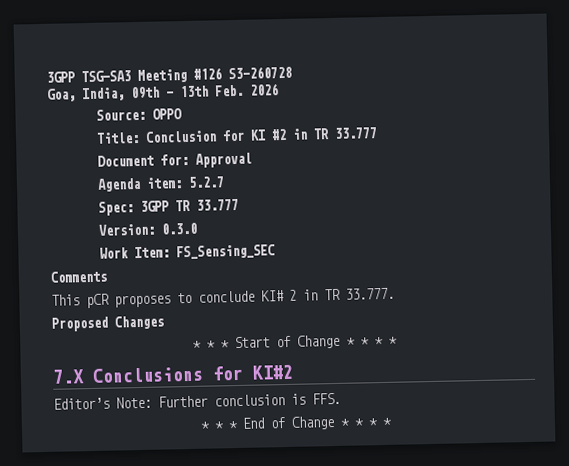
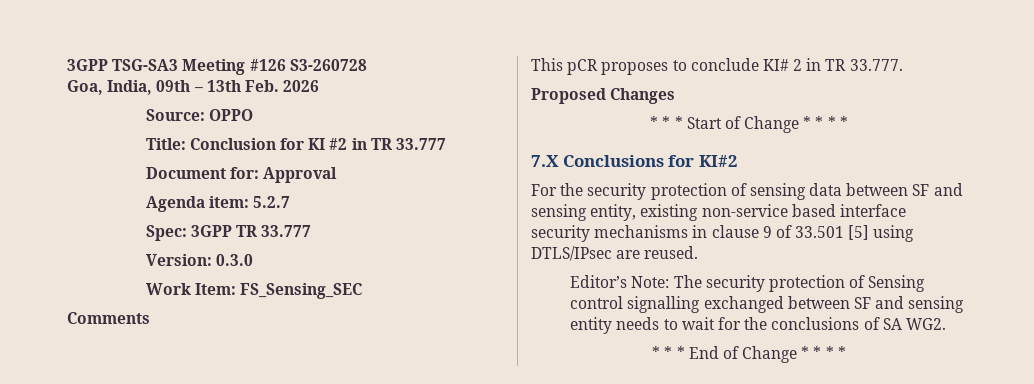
[53,392,341,410] Editor’s Note: Further conclusion is FFS. -> [531,183,963,200] [531,204,906,221] [531,225,915,242] [531,246,699,261] [570,275,926,292] [570,296,965,313] [570,317,946,334] For the security protection of sensing data between SF and sensing entity, existing non-service based interface security mechanisms in clause 9 of 33.501 [5] using DTLS/IPsec are reused. // Editor’s Note: The security protection of Sensing control signalling exchanged between SF and sensing entity needs to wait for the conclusions of SA WG2.

